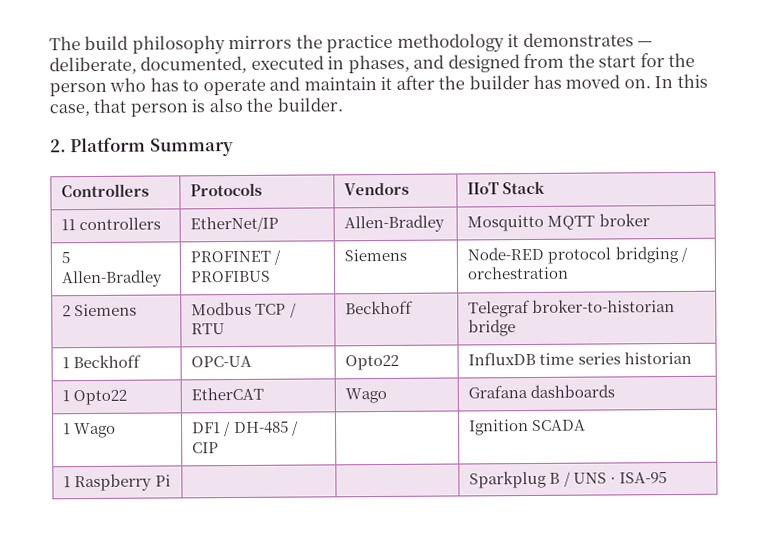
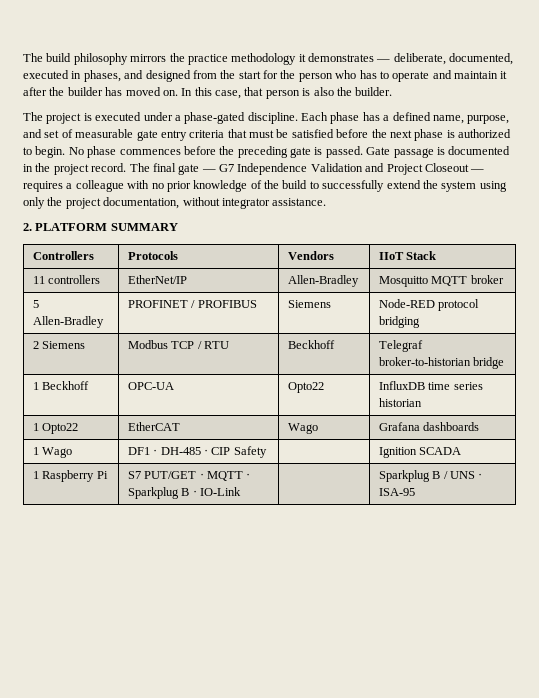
(343, 104) none -> [23,112,510,124] [23,129,511,141] [23,146,511,158] [23,163,485,175] [23,180,507,192] [23,197,327,209] // The project is executed under a phase-gated discipline. Each phase has a defined name, purpose, and set of measurable gate entry criteria that must be satisfied before the next phase is authorized to begin. No phase commences before the preceding gate is passed. Gate passage is documented in the project record. The final gate — G7 Independence Validation and Project Closeout — requires a colleague with no prior knowledge of the build to successfully extend the system using only the project documentation, without integrator assistance.
[70,137,234,157] Platform Summary -> [35,223,178,231] PLATFORM SUMMARY
[680,246,688,262] [467,266,570,280] / orchestration -> (420, 322) none
[224,420,299,437] / DH-485 / -> [153,447,209,455] · DH-485 ·
(220, 448) none -> [233,446,267,458] Safety
(171, 480) none -> [127,471,251,481] [127,487,242,499] S7 PUT/GET · MQTT · Sparkplug B · IO-Link

